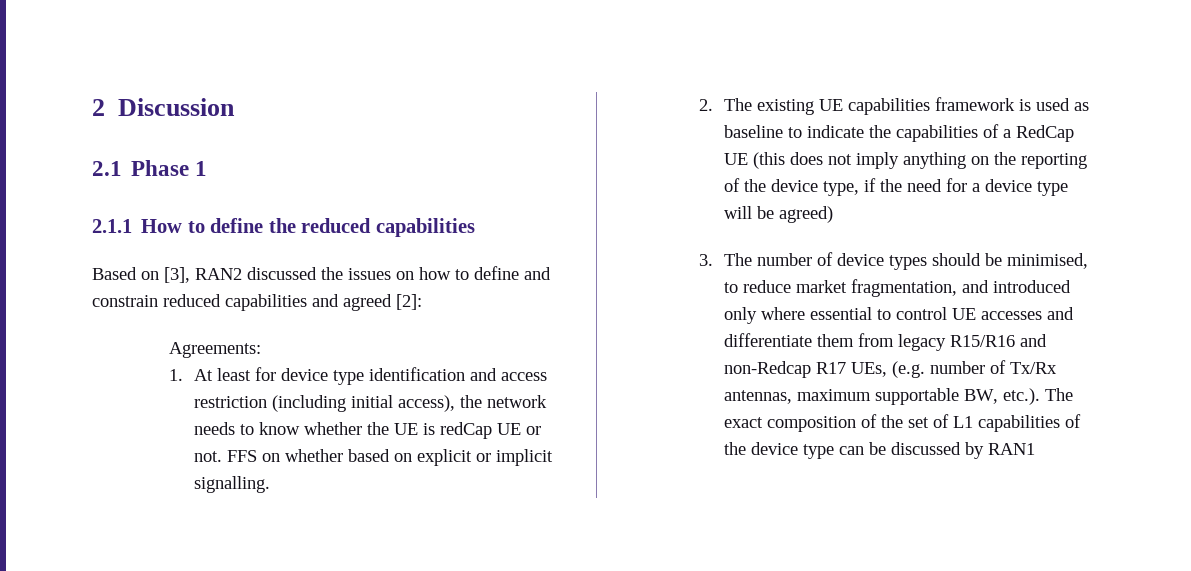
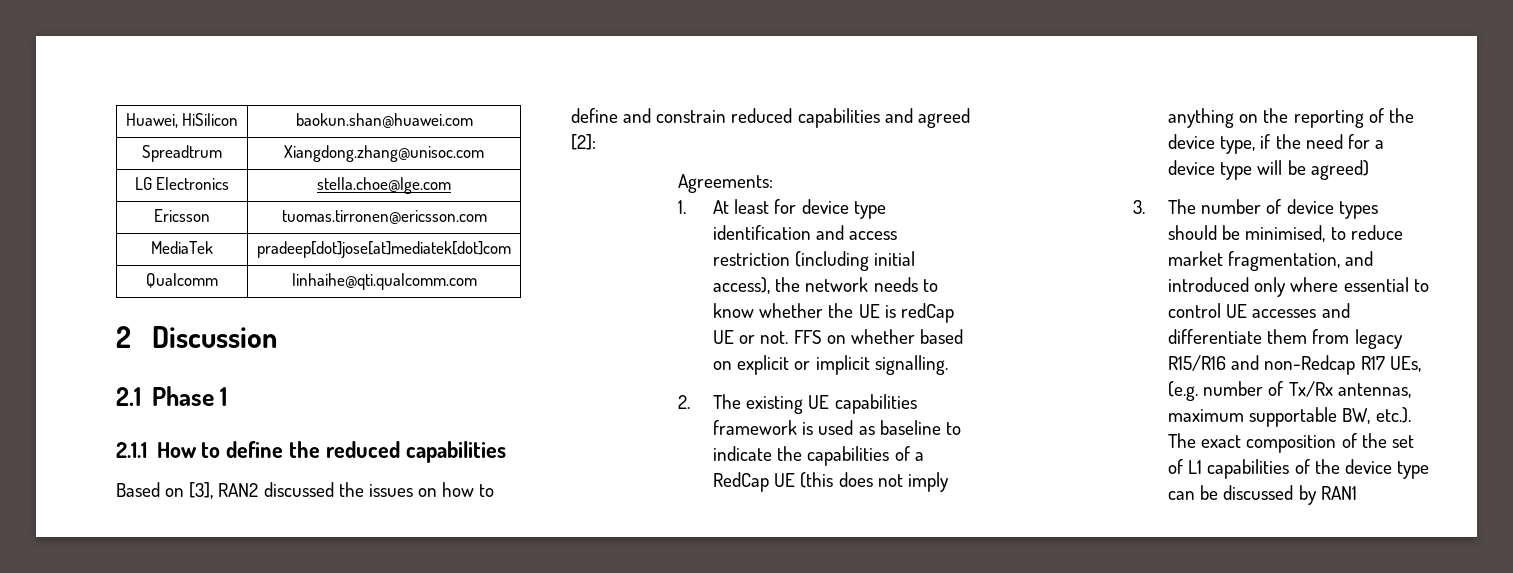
(92, 107) none -> [125,113,239,128] [295,113,473,128] [142,145,222,162] [284,145,484,162] [134,177,230,190] [317,177,451,194] [154,209,210,222] [281,210,487,224] [151,241,214,254] [257,241,511,258] [146,273,218,288] [291,273,477,290] Huawei, HiSilicon | baokun.shan@huawei.com // Spreadtrum | Xiangdong.zhang@unisoc.com // LG Electronics | stella.choe@lge.com // Ericsson | tuomas.tirronen@ericsson.com // MediaTek | pradeep[dot]jose[at]mediatek[dot]com // Qualcomm | linhaihe@qti.qualcomm.com //

